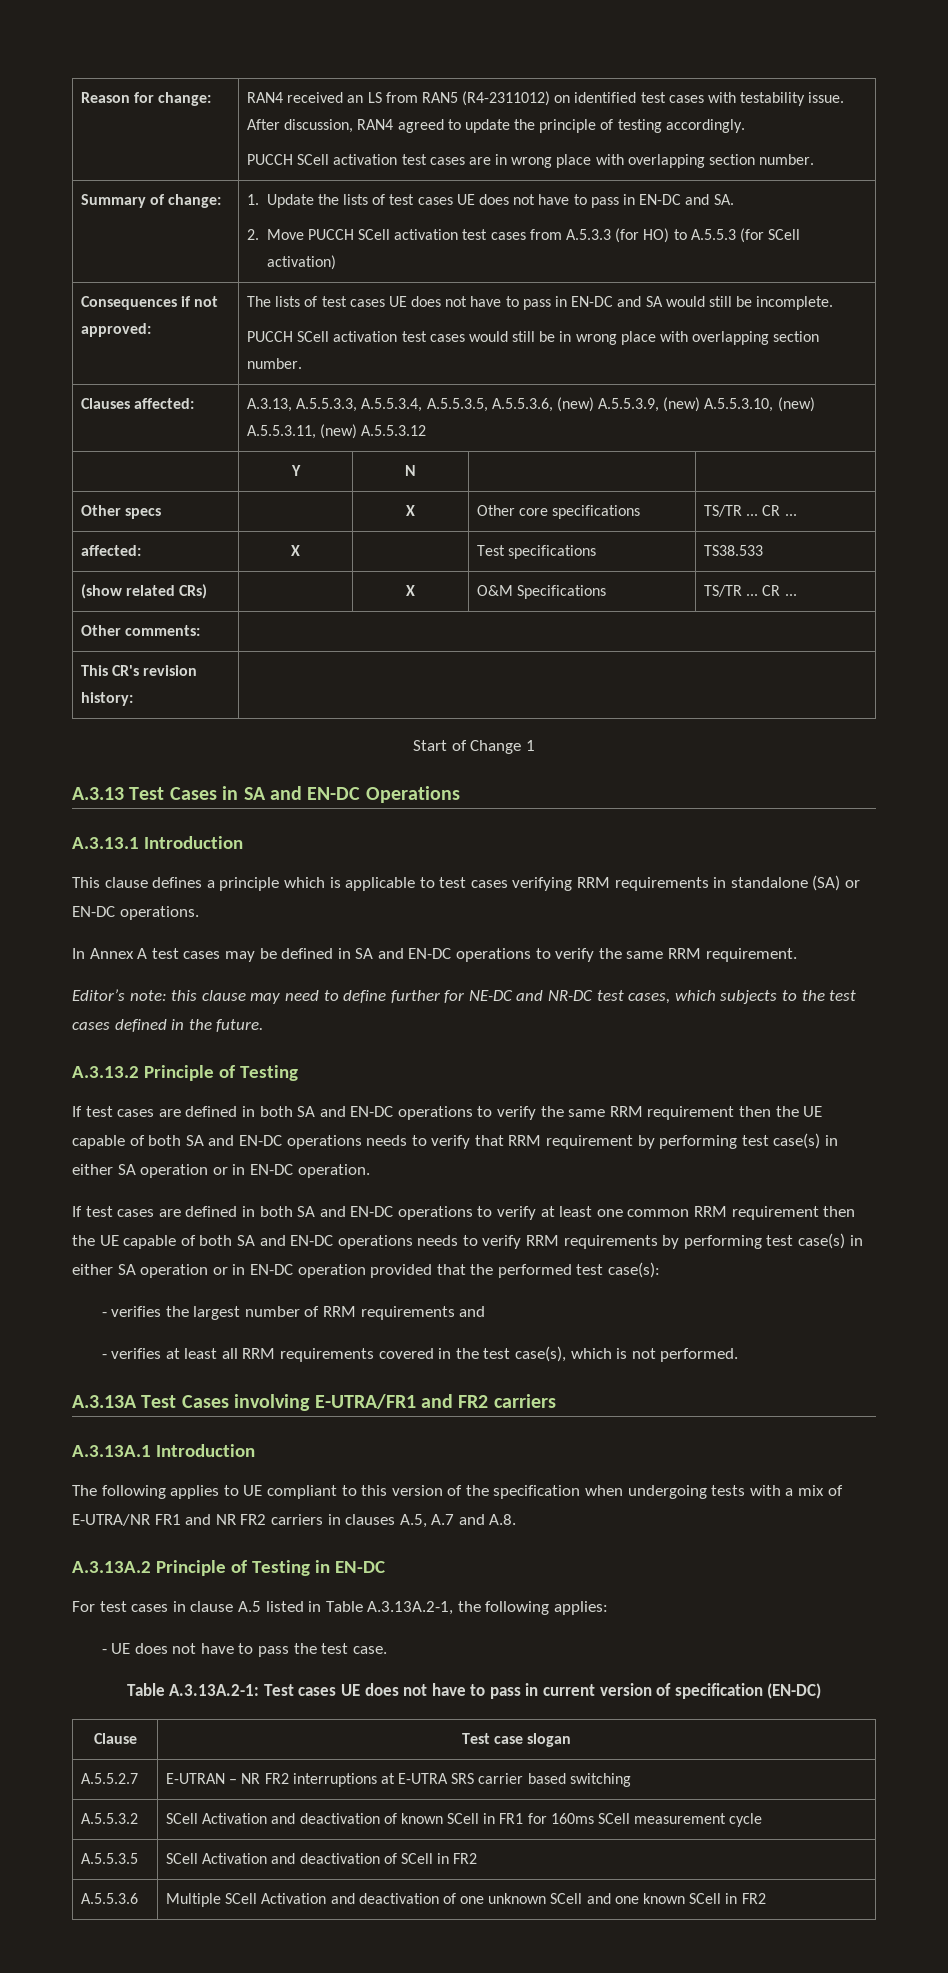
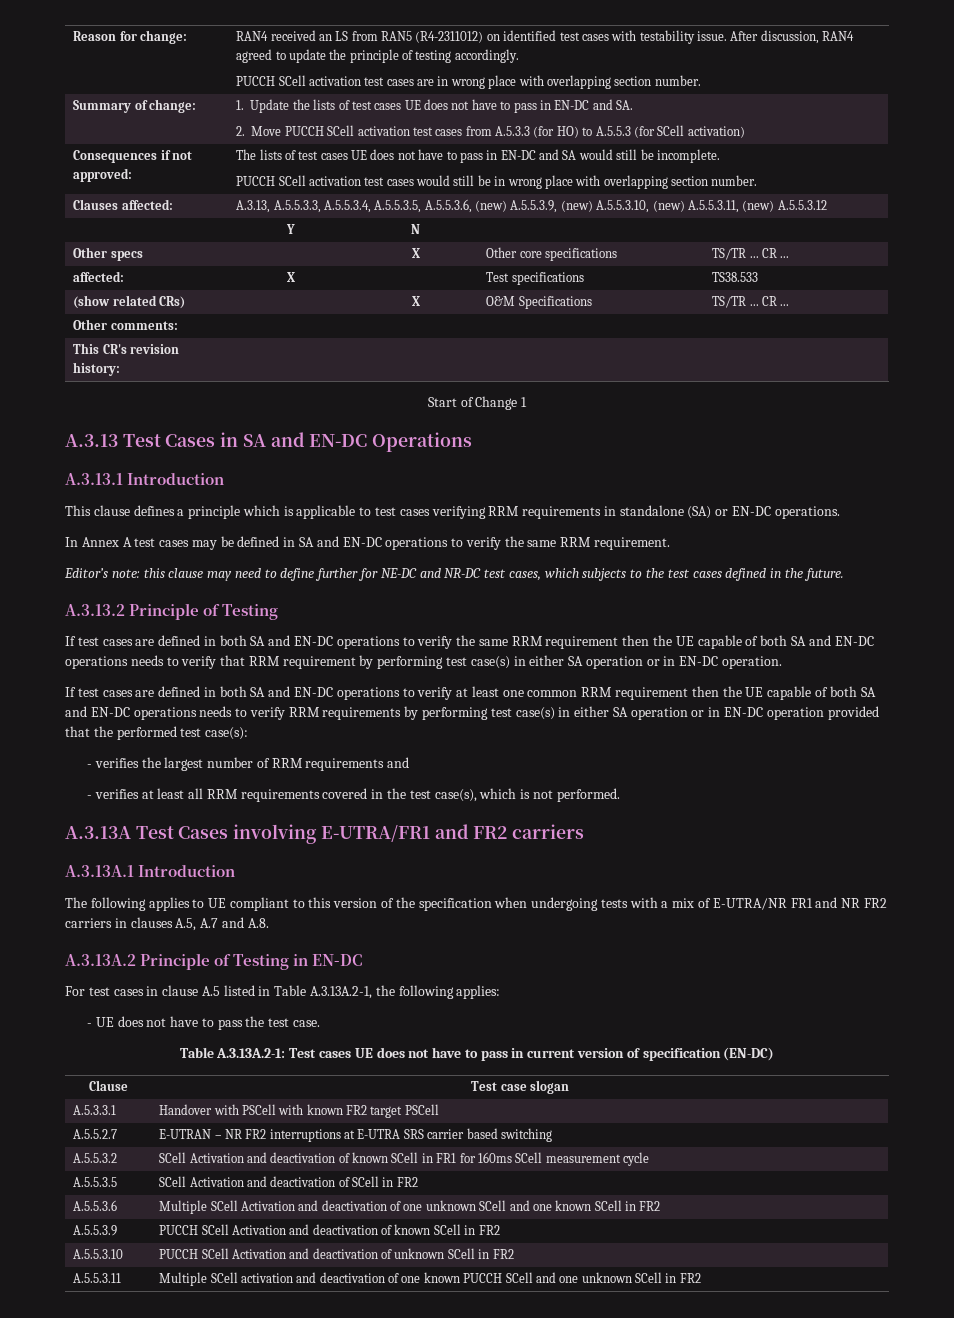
(572, 1740) none -> [73,1105,117,1115] [159,1104,439,1118] // A.5.3.3.1 | Handover with PSCell with known FR2 target PSCell
(766, 1898) none -> [73,1225,118,1236] [159,1224,500,1235] [73,1249,124,1259] [159,1248,514,1259] [73,1273,122,1283] [159,1272,701,1286] // A.5.5.3.9 | PUCCH SCell Activation and deactivation of known SCell in FR2 // A.5.5.3.10 | PUCCH SCell Activation and deactivation of unknown SCell in FR2 // A.5.5.3.11 | Multiple SCell activation and deactivation of one known PUCCH SCell and one unknown SCell in FR2

